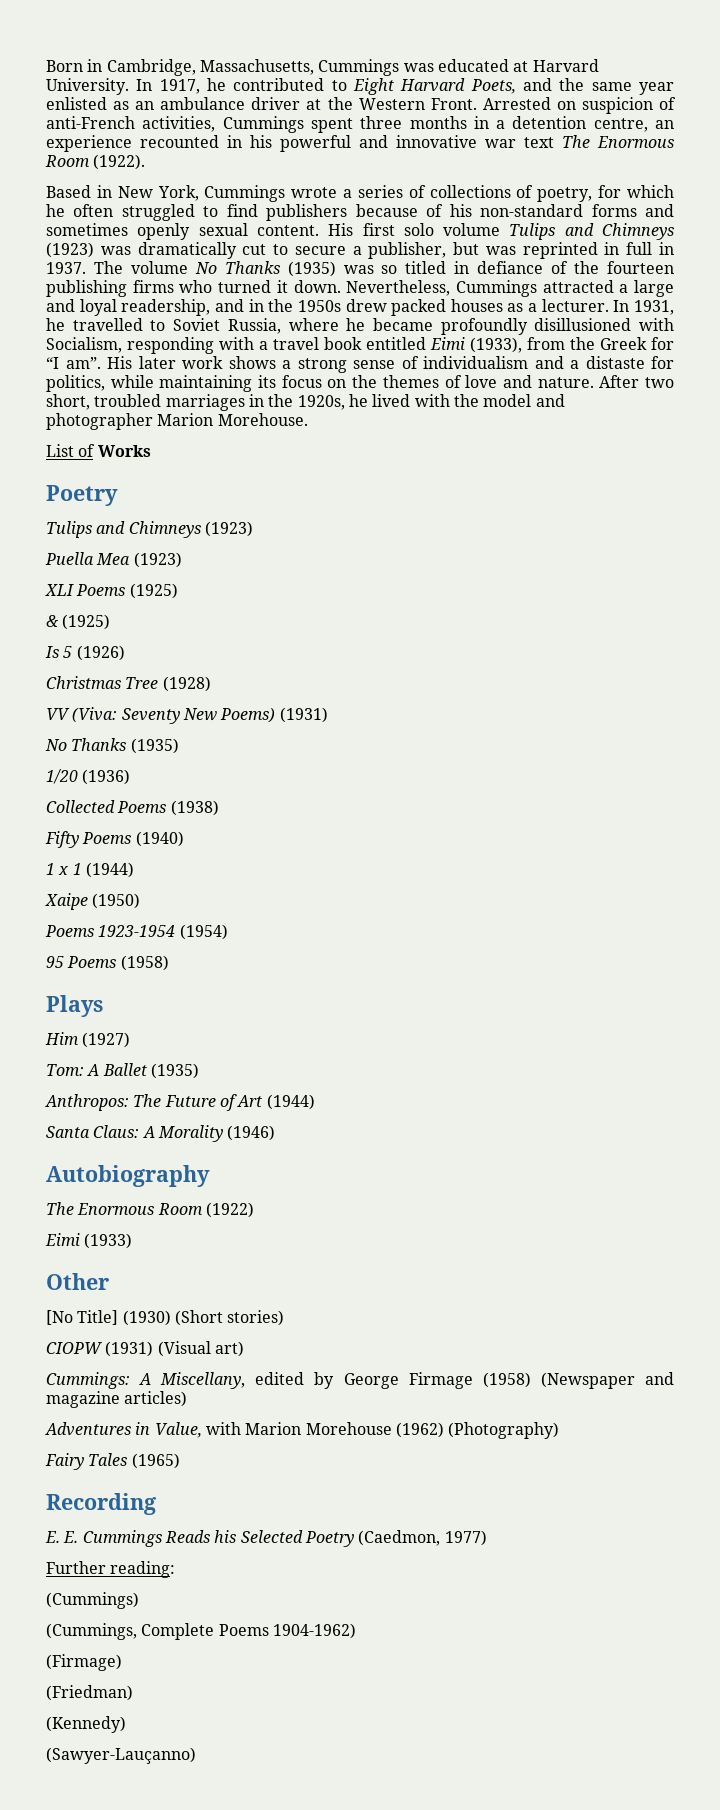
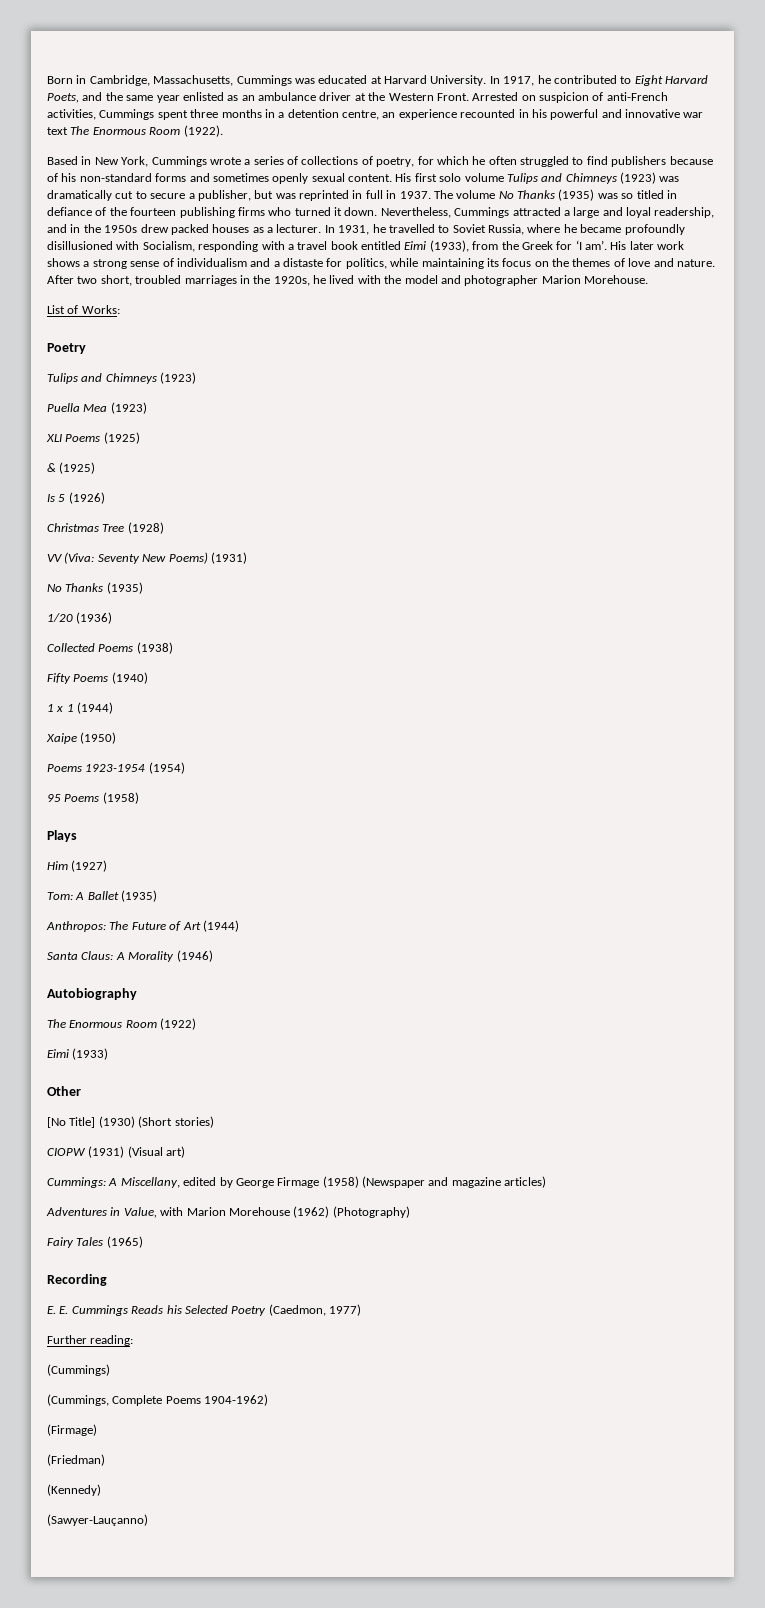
[46,357,101,369] “I am”. -> [575,240,607,250] ‘I am’.
[97,445,151,457] Works -> [81,305,120,314] Works:

